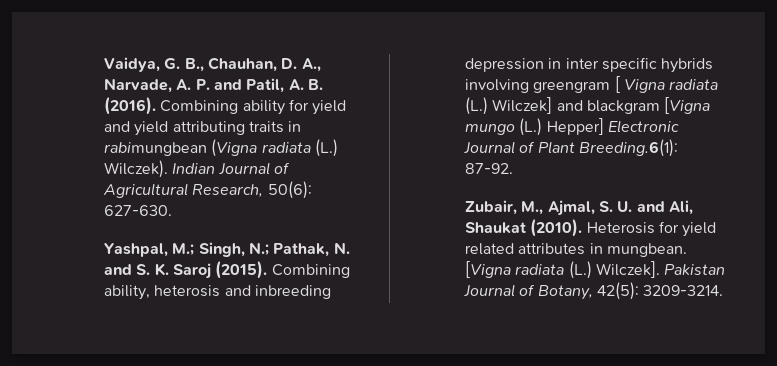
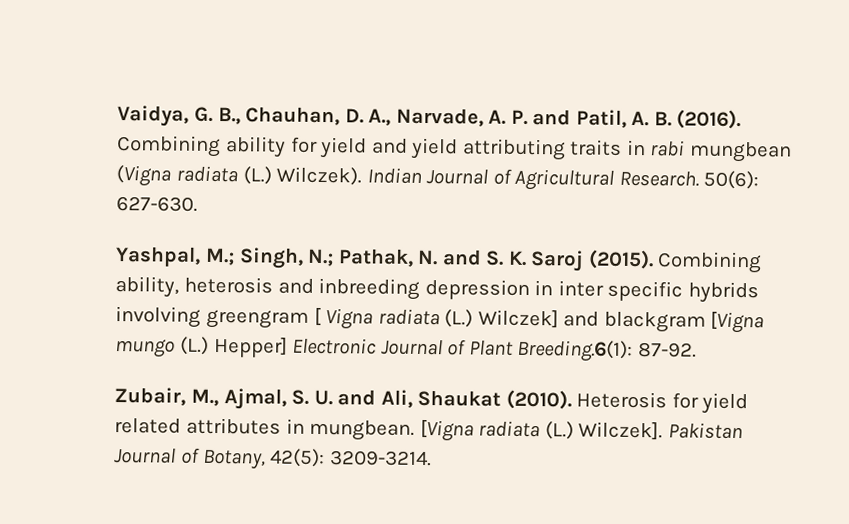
[104,142,208,156] rabimungbean -> [650,140,792,163] rabi mungbean
[192,184,264,197] Research, -> [618,170,699,187] Research.

